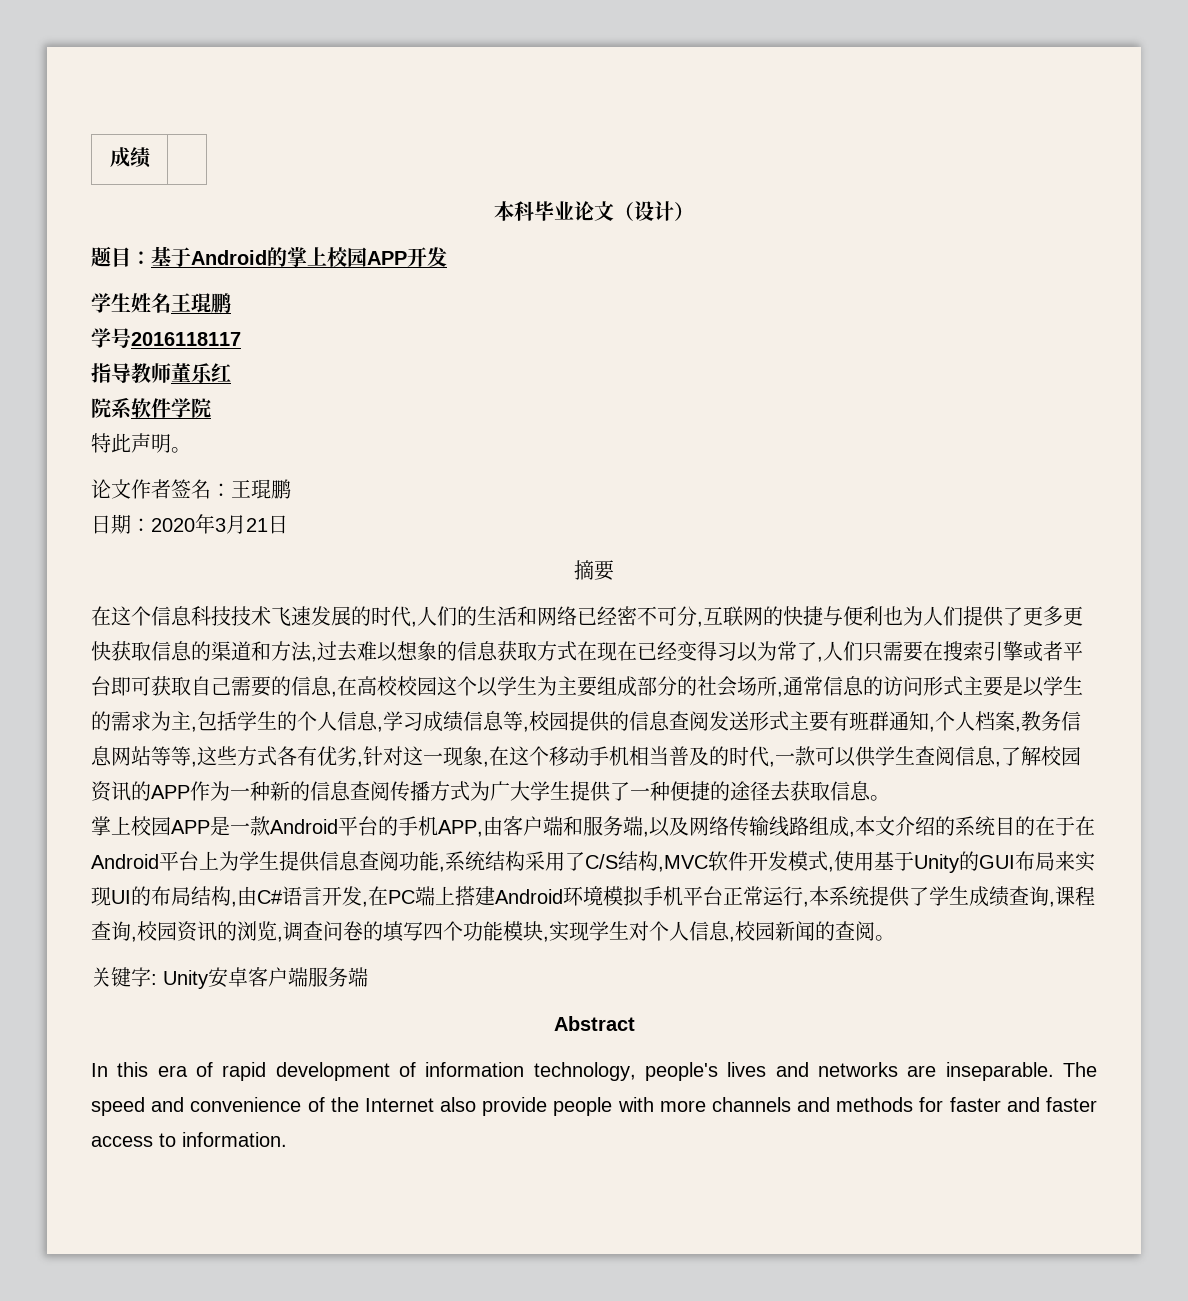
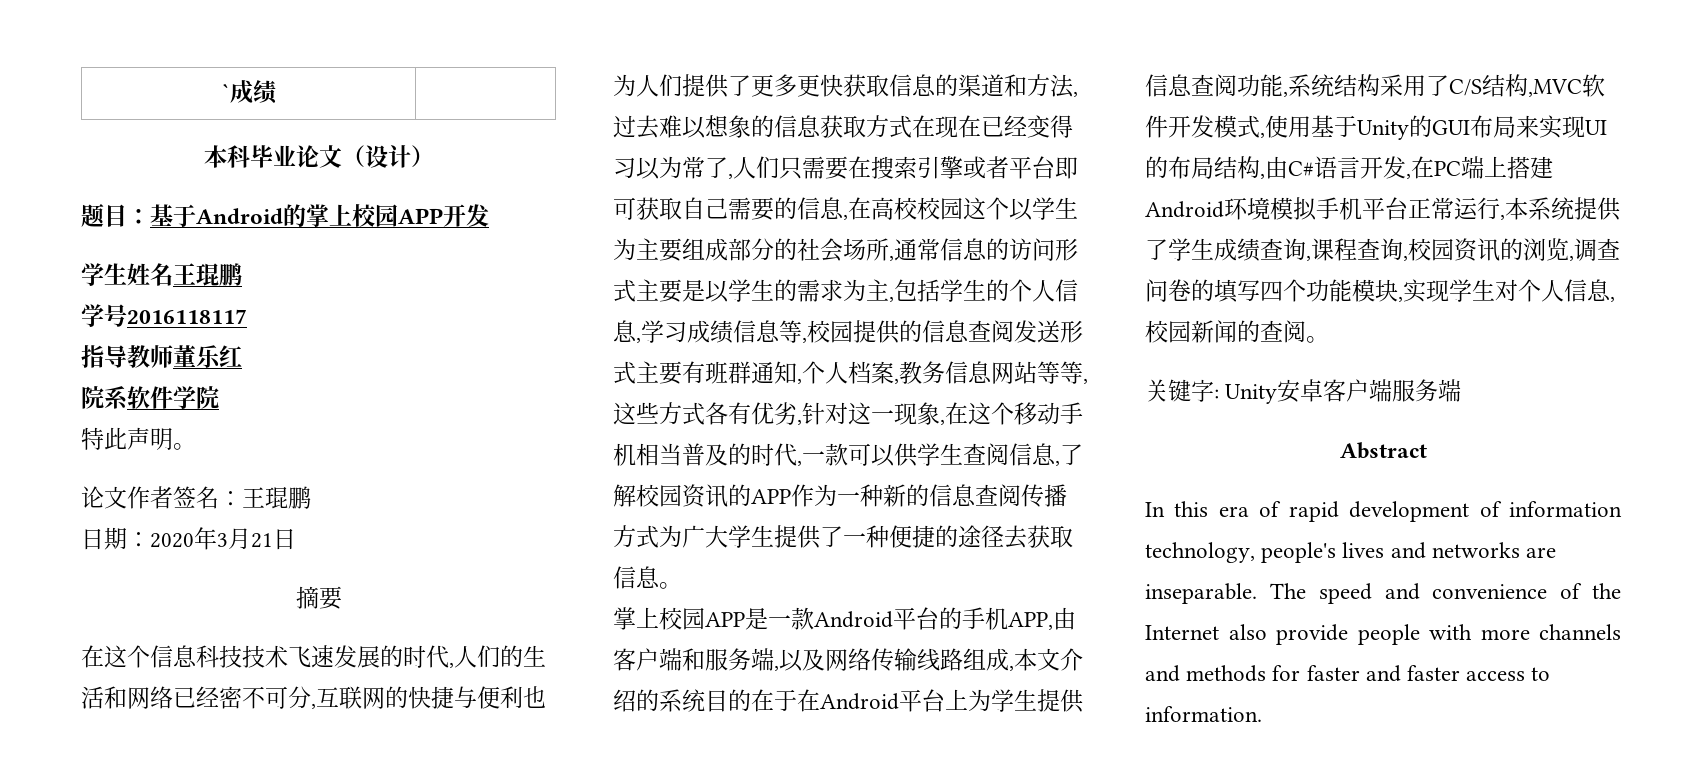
(109, 157) none -> [221,84,230,100] `

